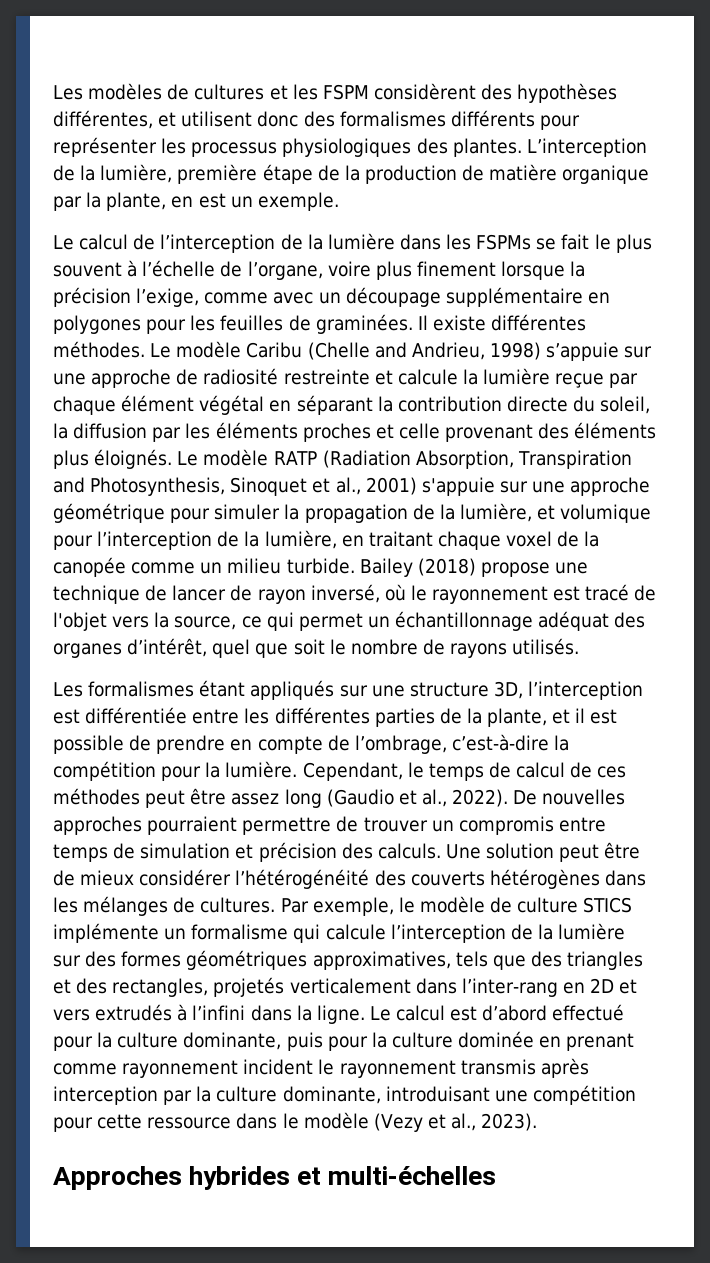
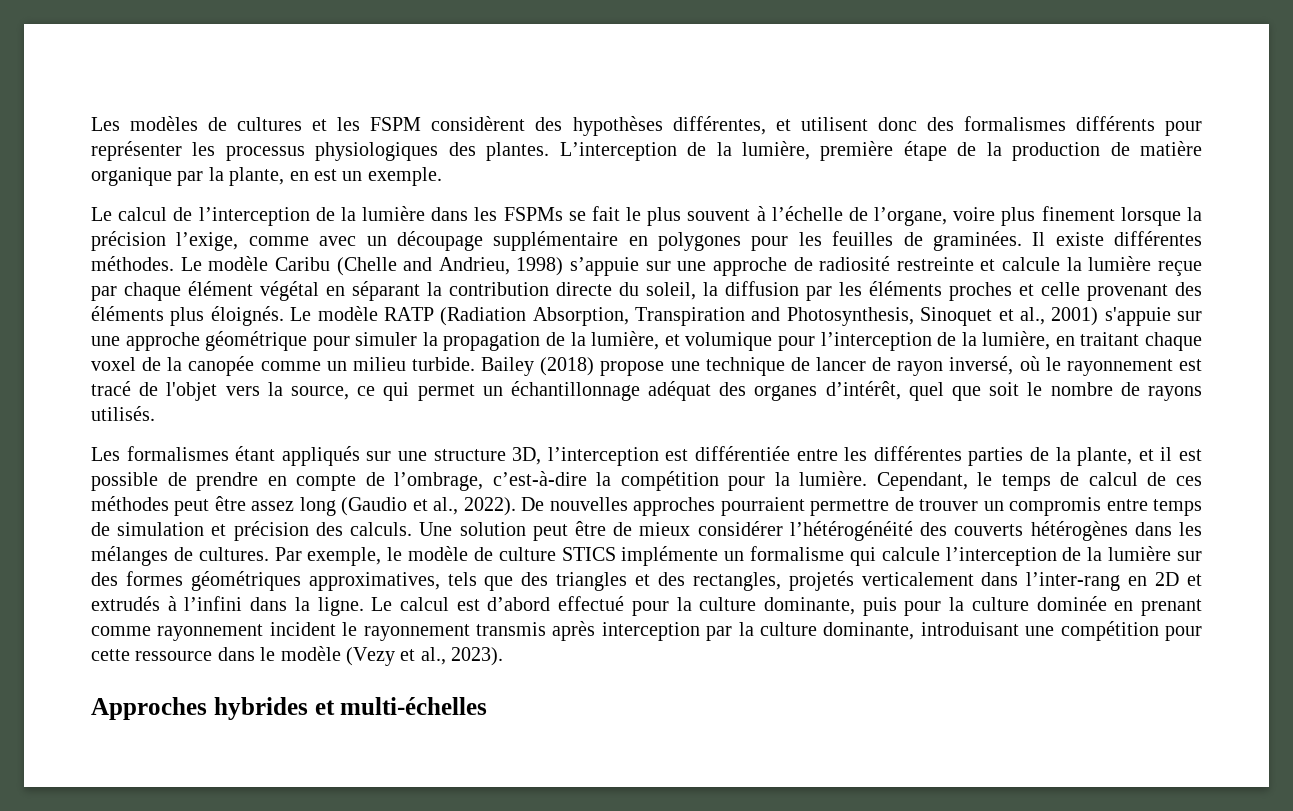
[53,1009,90,1021] vers -> (1203, 580) none

